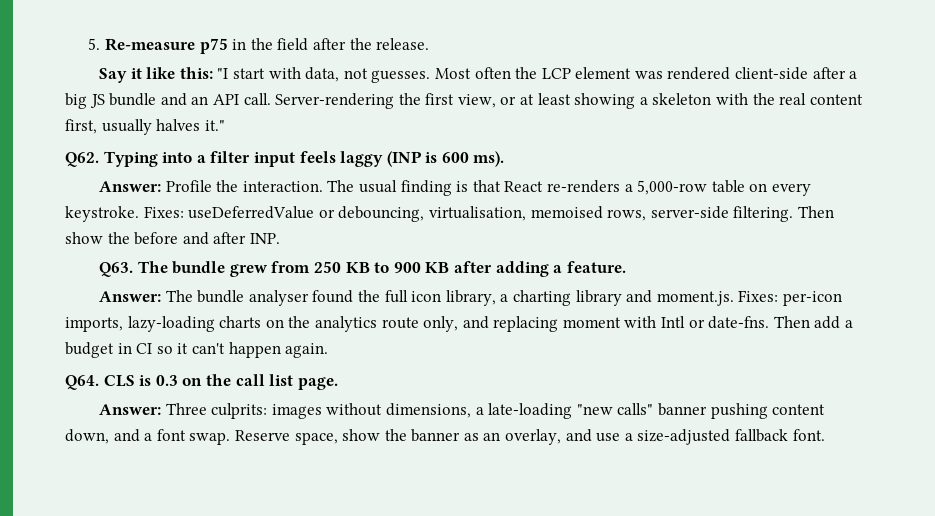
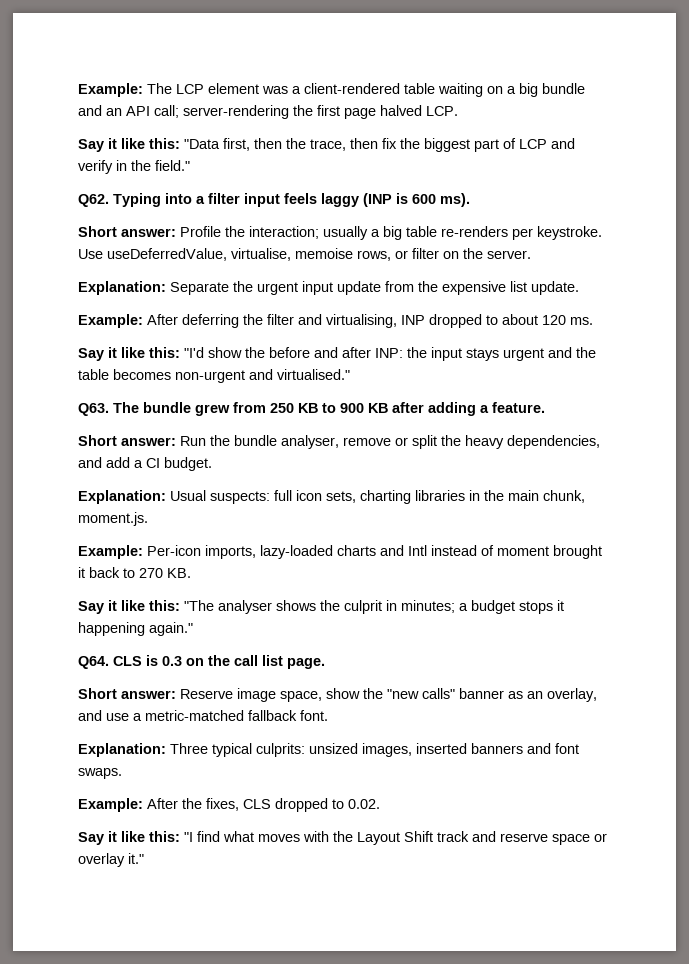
[88,38,430,54] [99,67,858,83] [65,93,863,109] [65,119,225,135] 5. Re-measure p75 in the field after the release. // Say it like this: "I start with data, not guesses. Most often the LCP element was rendered client-side after a big JS bundle and an API call. Server-rendering the first view, or at least showing a skeleton with the real content first, usually halves it." -> [78,83,585,97] [78,105,458,119] [78,138,575,152] [78,160,190,174] Example: The LCP element was a client-rendered table waiting on a big bundle and an API call; server-rendering the first page halved LCP. // Say it like this: "Data first, then the trace, then fix the biggest part of LCP and verify in the field."
[99,180,811,196] [65,206,834,222] Answer: Profile the interaction. The usual finding is that React re-renders a 5,000-row table on every keystroke. Fixes: useDeferredValue or debouncing, virtualisation, memoised rows, server-side filtering. Then -> [78,226,602,240] [78,248,531,261] [78,281,579,295] [78,314,593,328] [78,347,204,361] Short answer: Profile the interaction; usually a big table re-renders per keystroke. Use useDeferredValue, virtualise, memoise rows, or filter on the server. // Explanation: Separate the urgent input update from the expensive list update. // Example: After deferring the filter and virtualising, INP dropped to about 120 ms. // Say it like this: "I'd
[249,233,280,244] INP. -> [375,347,596,361] [78,369,350,383] INP: the input stays urgent and the table becomes non-urgent and virtualised."
[99,290,842,306] [65,316,854,332] [65,342,329,358] Answer: The bundle analyser found the full icon library, a charting library and moment.js. Fixes: per-icon imports, lazy-loading charts on the analytics route only, and replacing moment with Intl or date-fns. Then add a budget in CI so it can't happen again. -> [78,435,600,449] [78,457,212,471] [78,490,585,504] [78,512,148,526] [78,545,602,559] [78,567,191,578] [78,600,564,614] [78,622,193,636] Short answer: Run the bundle analyser, remove or split the heavy dependencies, and add a CI budget. // Explanation: Usual suspects: full icon sets, charting libraries in the main chunk, moment.js. // Example: Per-icon imports, lazy-loaded charts and Intl instead of moment brought it back to 270 KB. // Say it like this: "The analyser shows the culprit in minutes; a budget stops it happening again."
[99,403,826,419] [65,429,290,445] Answer: Three culprits: images without dimensions, a late-loading "new calls" banner pushing content down, and a font swap. Reserve -> [78,688,276,702] Short answer: Reserve image
(407, 435) none -> [387,688,455,699] "new calls"
[637,429,731,445] size-adjusted -> [145,710,244,721] metric-matched
(825, 435) none -> [78,743,579,757] [78,768,122,779] [78,798,380,812] [78,831,607,845] [78,853,144,867] // Explanation: Three typical culprits: unsized images, inserted banners and font swaps. // Example: After the fixes, CLS dropped to 0.02. // Say it like this: "I find what moves with the Layout Shift track and reserve space or overlay it."

